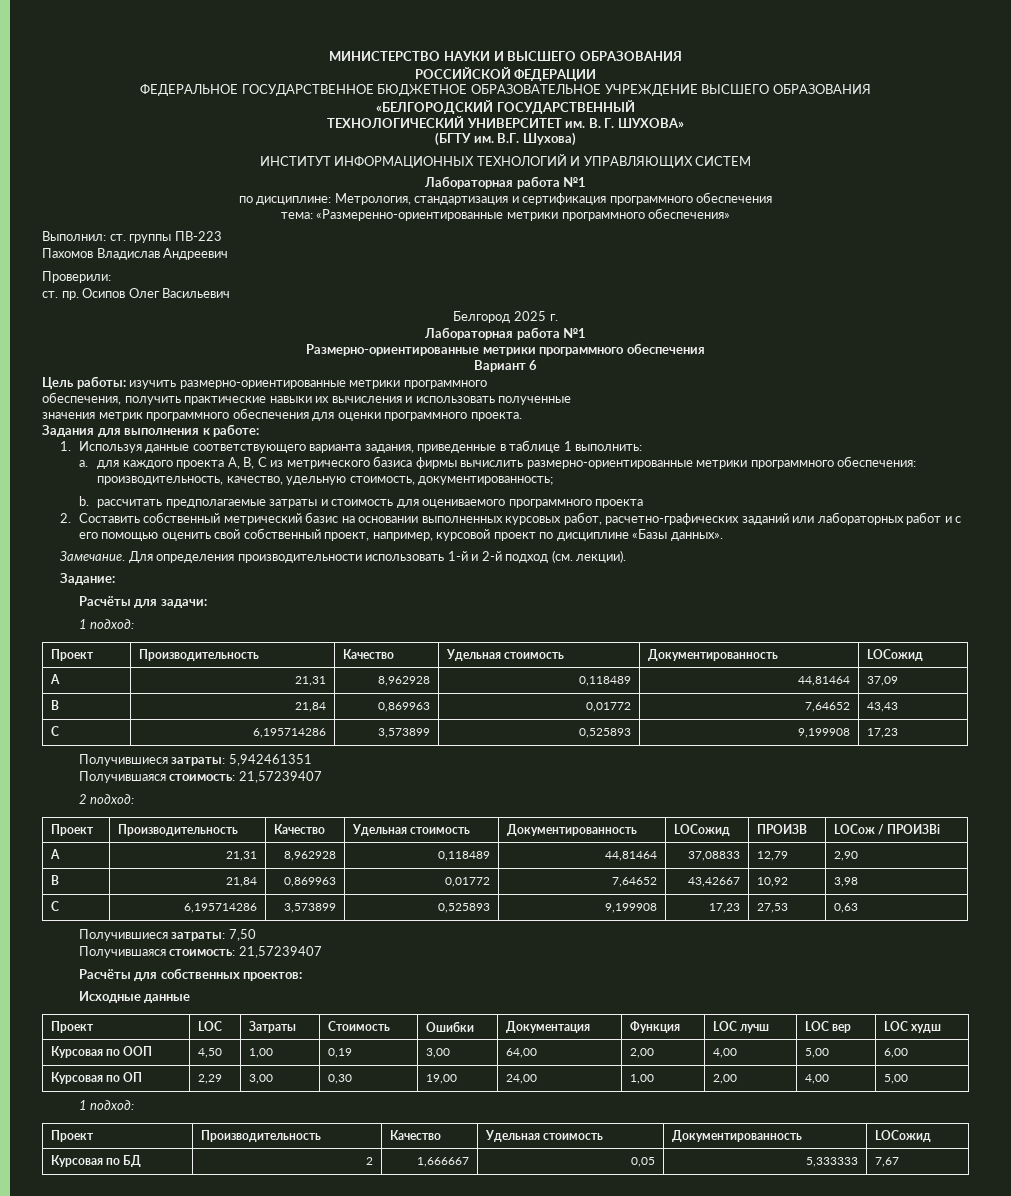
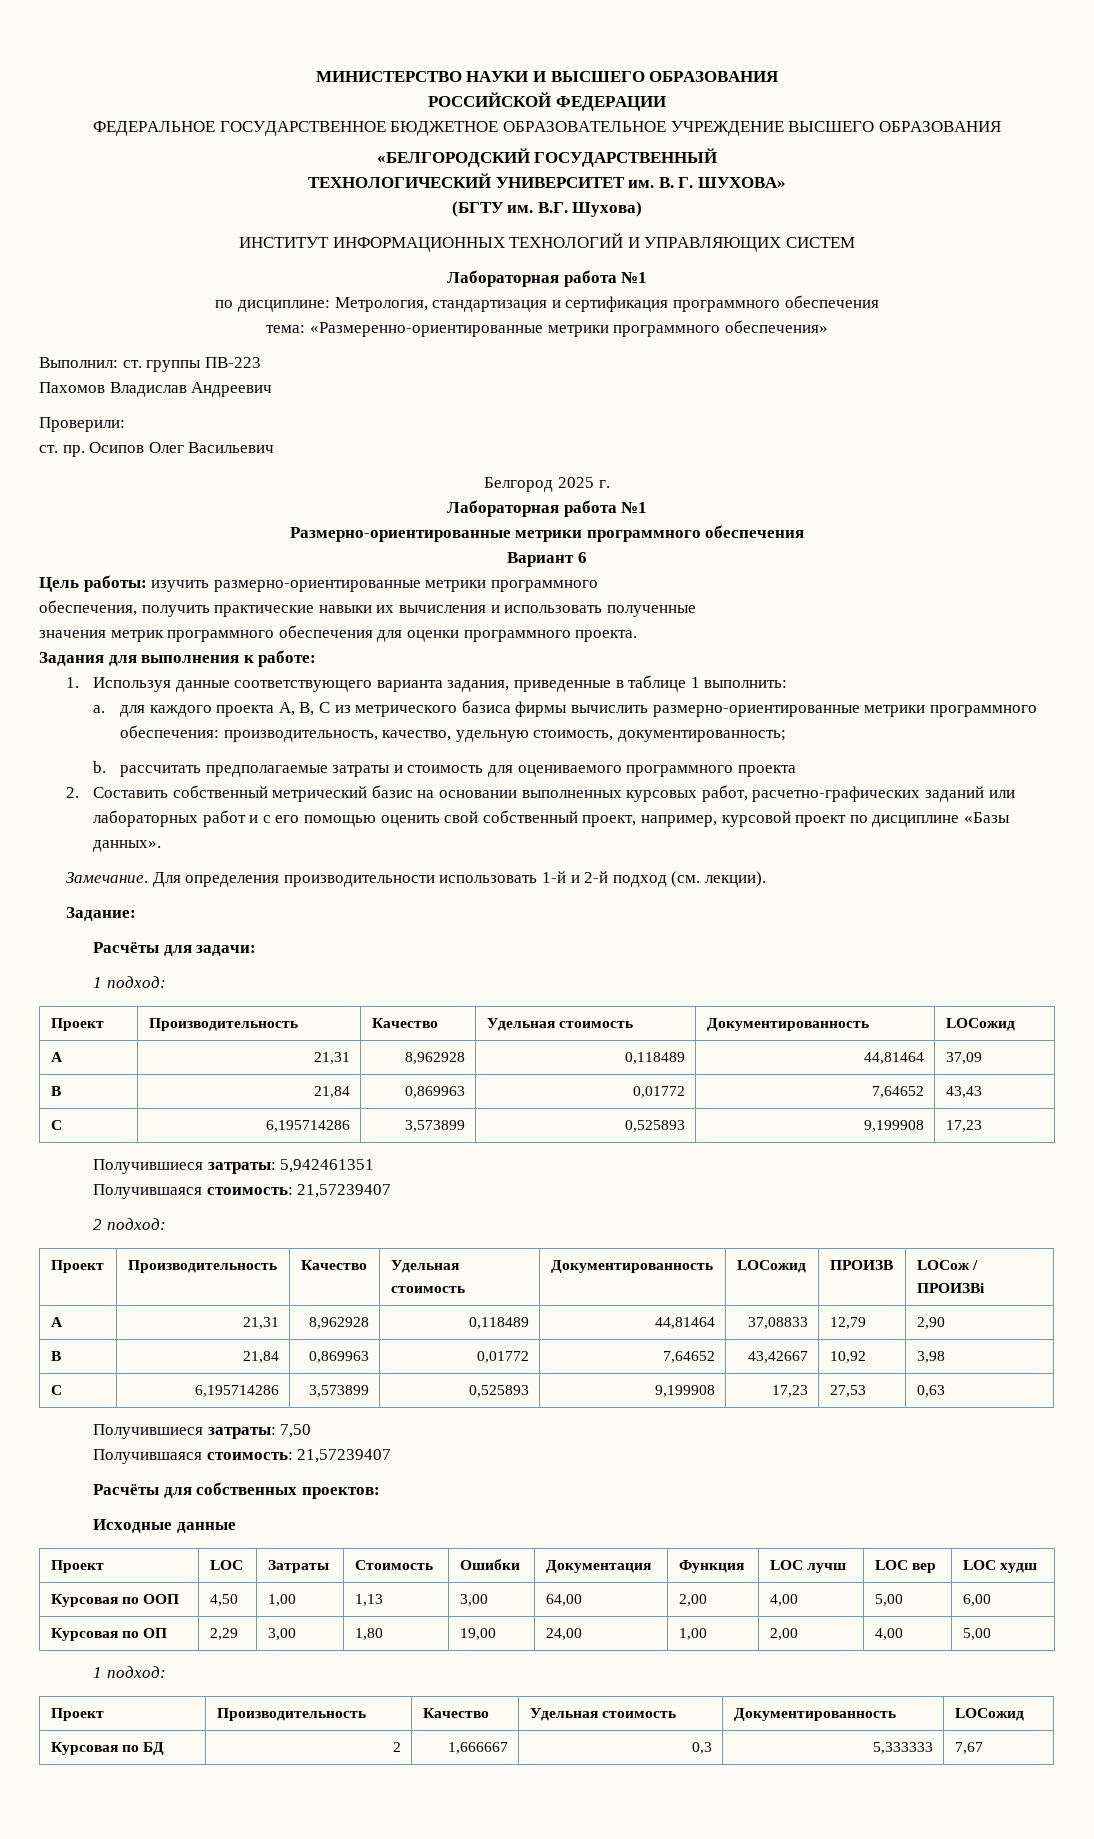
[327,1048,352,1058] 0,19 -> [354,1594,383,1606] 1,13
[327,1074,352,1084] 0,30 -> [354,1628,383,1640] 1,80
[631,1157,656,1167] 0,05 -> [691,1742,712,1754] 0,3

